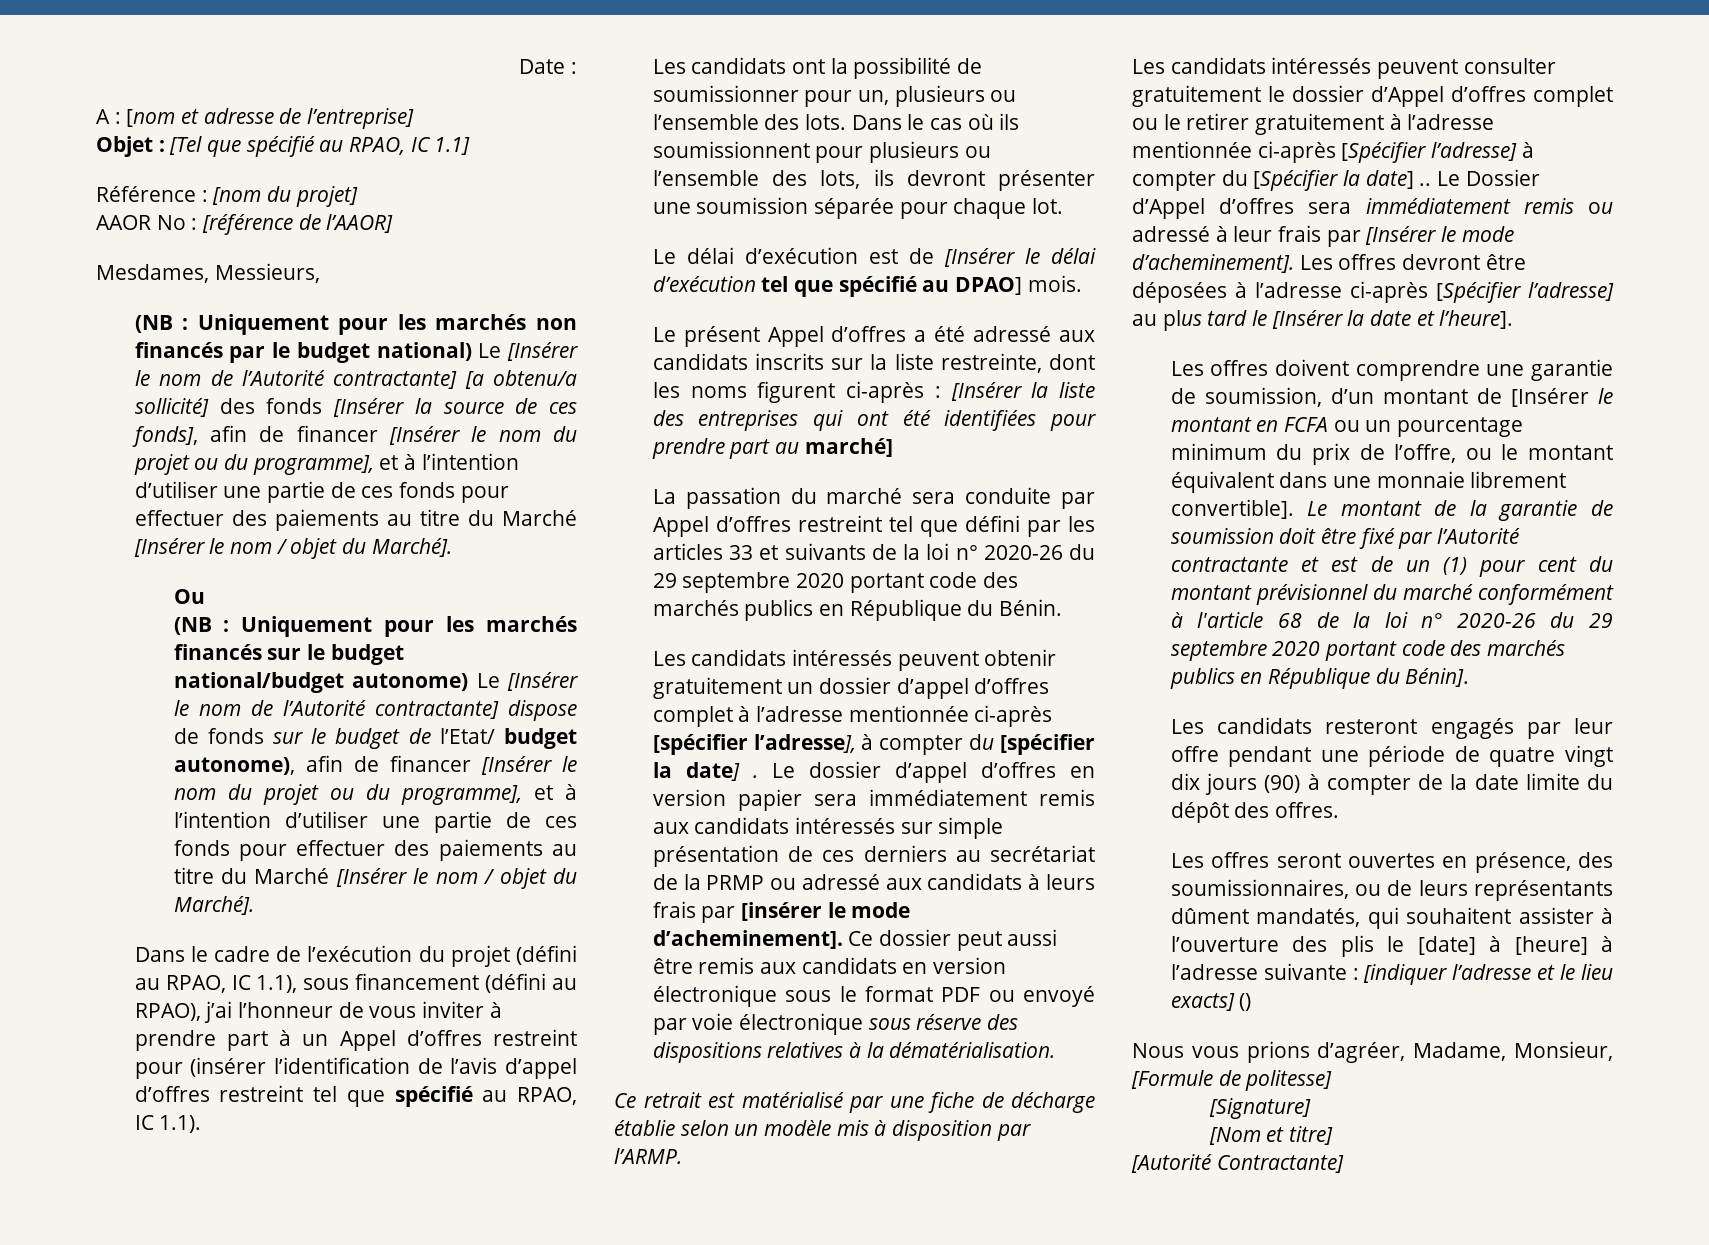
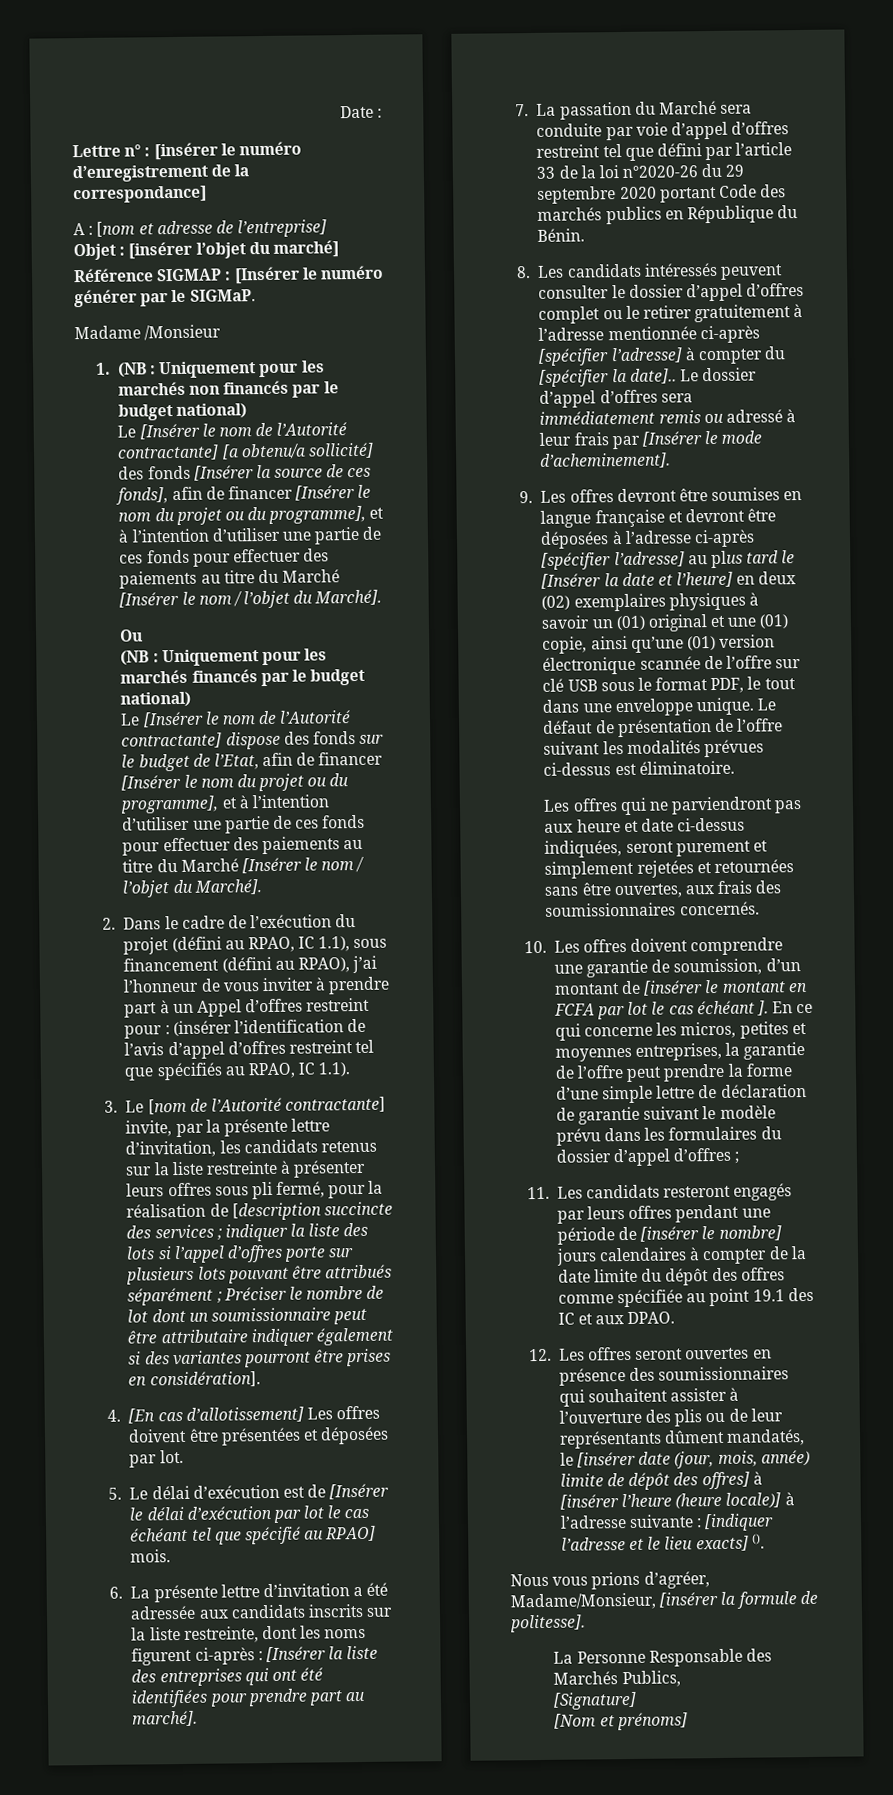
(577, 68) none -> [72,141,302,161] [72,164,250,183] [73,185,207,204] // Lettre n° : [insérer le numéro d’enregistrement de la correspondance]
[169,136,471,157] [96,186,358,207] [96,214,394,235] [96,263,320,283] [Tel que spécifié au RPAO, IC 1.1] // Référence : [nom du projet] // AAOR No : [référence de l’AAOR] // Mesdames, Messieurs, // -> [128,240,339,260] [73,265,384,285] [74,289,256,308] [74,324,222,341] [96,362,112,375] [insérer l’objet du marché] // Référence SIGMAP : [Insérer le numéro générer par le SIGMaP. // Madame /Monsieur // 1.
(472, 351) none -> (248, 411) //
[290,538,338,559] objet -> [243,590,291,609] l’objet
[267,644,404,665] [173,672,469,693] sur le budget national/budget autonome) -> [260,668,366,687] [120,691,192,708] par le budget national) //
[173,728,199,744] de -> [283,731,310,745] des
[439,728,577,749] [173,757,295,775] l’Etat/ budget autonome), -> [213,753,259,770] l’Etat,
[499,868,577,889] [173,896,254,915] objet du Marché]. // -> [122,879,262,898] [102,917,117,930] l’objet du Marché]. // 2.
(183, 1070) none -> [164,1025,170,1035] :
[394,1086,473,1107] spécifié -> [156,1062,223,1081] spécifiés
[652,57,983,79] [652,85,1017,107] [652,113,1020,130] [652,141,991,163] [652,169,1095,191] [652,197,1027,219] Les candidats ont la possibilité de soumissionner pour un, plusieurs ou l’ensemble des lots. Dans le cas où ils soumissionnent pour plusieurs ou l’ensemble des lots, ils devront présenter une soumission séparée pour chaque -> [104,1096,387,1115] [125,1118,331,1138] [125,1139,377,1158] [125,1159,367,1178] [126,1180,384,1200] [126,1201,393,1221] [126,1222,369,1242] [126,1244,355,1264] [126,1264,393,1285] [127,1285,385,1306] [127,1307,368,1325] [127,1327,393,1347] [128,1348,392,1368] [128,1371,261,1388] [107,1405,381,1424] [128,1426,390,1446] [129,1454,158,1468] 3. Le [nom de l’Autorité contractante] invite, par la présente lettre d’invitation, les candidats retenus sur la liste restreinte à présenter leurs offres sous pli fermé, pour la réalisation de [description succincte des services ; indiquer la liste des lots si l’appel d’offres porte sur plusieurs lots pouvant être attribués séparément ; Préciser le nombre de lot dont un soumissionnaire peut être attributaire indiquer également si des variantes pourront être prises en considération]. // 4. [En cas d’allotissement] Les offres doivent être présentées et déposées par
(1064, 206) none -> [108,1487,123,1500] 5.
[761,276,1023,297] tel que spécifié au DPAO] -> [272,1505,370,1523] [130,1525,377,1545] par lot le cas échéant tel que spécifié au RPAO]
[652,326,907,347] Le présent Appel d’offres -> [109,1583,350,1603] 6. La présente lettre d’invitation
[973,326,1052,342] adressé -> [130,1605,197,1620] adressée
[804,438,893,457] marché] // -> [132,1710,199,1727] [515,104,530,117] marché]. // 7.
[826,488,903,504] marché -> [658,100,717,115] Marché
[652,516,709,537] Appel -> [635,121,728,140] voie d’appel
[1068,516,1095,532] [652,543,1095,560] [652,572,978,593] les articles 33 et suivants de la loi n° 2020-26 du 29 septembre 2020 portant code -> [735,142,793,156] [536,163,745,179] [537,184,757,204] l’article 33 de la loi n°2020-26 du 29 septembre 2020 portant Code
[652,649,1057,671] [652,677,1050,699] [652,705,1053,727] [652,734,1095,755] [652,761,1095,783] [652,789,1095,811] [652,817,1004,839] [652,845,1095,867] [652,873,1095,890] [652,901,911,923] [652,929,1058,951] [652,957,1007,974] [652,985,1095,1007] [652,1013,1019,1035] [652,1042,1056,1063] [614,1092,1095,1113] [614,1120,1031,1141] [614,1148,682,1164] Les candidats intéressés peuvent obtenir gratuitement un dossier d’appel d’offres complet à l’adresse mentionnée ci-après [spécifier l’adresse], à compter du [spécifier la date] . Le dossier d’appel d’offres en version papier sera immédiatement remis aux candidats intéressés sur simple présentation de ces derniers au secrétariat de la PRMP ou adressé aux candidats à leurs frais par [insérer le mode d’acheminement]. Ce dossier peut aussi être remis aux candidats en version électronique sous le format PDF ou envoyé par voie électronique sous réserve des dispositions relatives à la dématérialisation. // Ce retrait est matérialisé par une fiche de décharge établie selon un modèle mis à disposition par l’ARMP. // -> [516,266,532,279] 8.
[1132,85,1261,107] gratuitement -> (610, 292) none
[1371,86,1444,107] d’Appel -> [685,283,743,302] d’appel
[1341,142,1427,163] [Spécifier -> [538,348,610,366] [spécifier
[1253,169,1540,191] [1132,198,1205,219] [Spécifier la date] .. Le Dossier d’Appel -> [539,367,758,387] [539,390,597,408] [spécifier la date].. Le dossier d’appel
(1294, 263) none -> [519,491,534,504] // 9.
(1526, 262) none -> [711,487,803,502] [540,508,777,528] soumises en langue française et devront être
[1436,282,1521,303] [Spécifier -> [541,552,612,570] [spécifier
[1439,310,1514,329] l’heure]. // -> [676,571,797,588] [541,592,759,612] [541,614,790,632] [542,634,776,654] [542,655,802,675] [542,676,796,694] [542,697,777,717] [543,718,784,738] [543,739,764,758] [543,760,735,776] [543,796,803,816] [544,817,746,833] [544,840,768,858] [544,859,794,879] [544,880,782,899] [545,901,760,917] [524,940,548,954] l’heure] en deux (02) exemplaires physiques à savoir un (01) original et une (01) copie, ainsi qu’une (01) version électronique scannée de l’offre sur clé USB sous le format PDF, le tout dans une enveloppe unique. Le défaut de présentation de l’offre suivant les modalités prévues ci-dessus est éliminatoire. // Les offres qui ne parviendront pas aux heure et date ci-dessus indiquées, seront purement et simplement rejetées et retournées sans être ouvertes, aux frais des soumissionnaires concernés. // 10.
[1510,388,1589,407] [Insérer -> [643,980,704,996] [insérer
[1333,417,1524,437] [1170,443,1613,465] [1170,471,1567,493] [1170,499,1613,521] [1170,528,1521,549] [1170,556,1613,577] [1170,584,1614,605] [1170,612,1613,628] [1170,640,1566,661] [1169,668,1470,689] ou un pourcentage minimum du prix de l’offre, ou le montant équivalent dans une monnaie librement convertible]. Le montant de la garantie de soumission doit être fixé par l’Autorité contractante et est de un (1) pour cent du montant prévisionnel du marché conformément à l'article 68 de la loi n° 2020-26 du 29 septembre 2020 portant code des marchés publics en République du Bénin]. // -> [597,1000,814,1020] [554,1021,807,1041] [554,1041,806,1062] [554,1063,793,1082] [555,1083,807,1104] [555,1105,776,1125] [555,1126,782,1146] [555,1147,740,1167] [527,1186,551,1200] par lot le cas échéant ]. En ce qui concerne les micros, petites et moyennes entreprises, la garantie de l’offre peut prendre la forme d’une simple lettre de déclaration de garantie suivant le modèle prévu dans les formulaires du dossier d’appel d’offres ; // 11.
[1574,718,1613,734] [1170,746,1219,762] leur offre -> [587,1205,673,1220] leurs offres
[1489,745,1613,767] [1170,773,1301,795] quatre vingt dix jours (90) -> [640,1225,782,1242] [555,1247,688,1266] [insérer le nombre] jours calendaires
[1275,802,1340,818] offres. // -> [740,1267,785,1281] [557,1287,814,1308] [557,1311,676,1325] [529,1348,553,1362] offres comme spécifiée au point 19.1 des IC et aux DPAO. // 12.
[1474,852,1613,873] [1170,879,1613,901] [1170,908,1361,927] présence, des soumissionnaires, ou de leurs représentants dûment mandatés, -> [558,1366,790,1386] présence des soumissionnaires
[1387,936,1588,955] le [date] à [heure] -> [705,1408,783,1423] [558,1429,806,1449] [559,1449,810,1469] [559,1471,763,1491] [559,1492,782,1510] ou de leur représentants dûment mandatés, le [insérer date (jour, mois, année) limite de dépôt des offres] à [insérer l’heure (heure locale)]
[1239,993,1252,1011] () -> [751,1533,765,1549] ().
[1413,1041,1613,1061] [1131,1070,1333,1091] Madame, Monsieur, [Formule de politesse] -> [510,1590,818,1611] [510,1614,586,1633] [553,1648,772,1667] [553,1670,681,1688] Madame/Monsieur, [insérer la formule de politesse]. // La Personne Responsable des Marchés Publics,
[1288,1126,1333,1145] [1131,1154,1344,1173] titre] // [Autorité Contractante] -> [616,1712,688,1731] prénoms]

